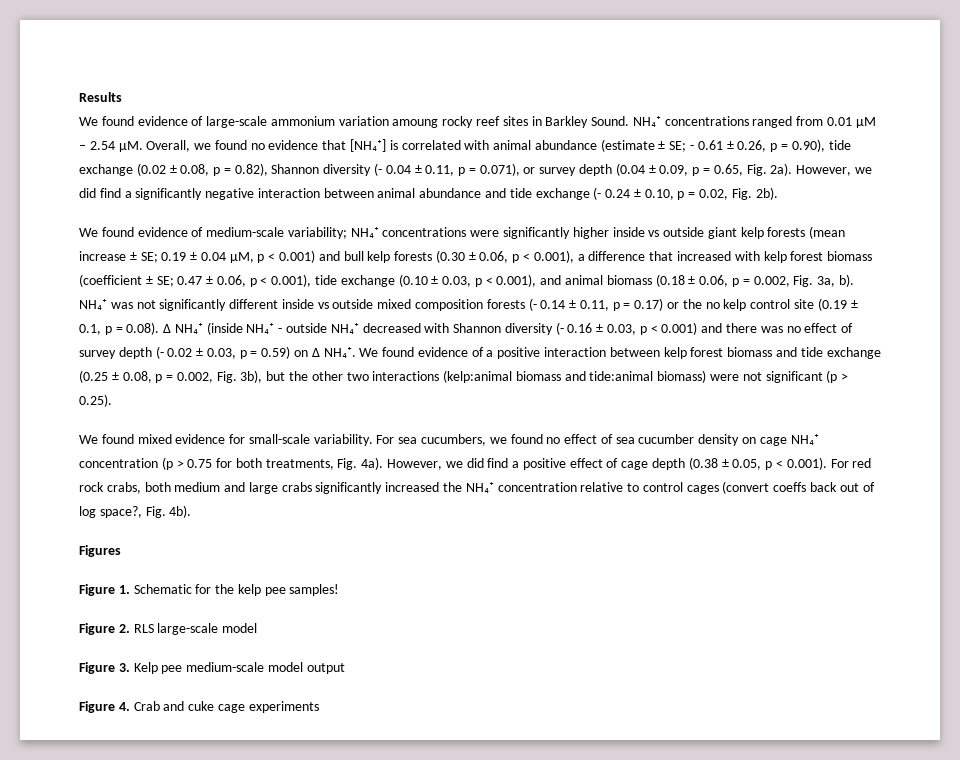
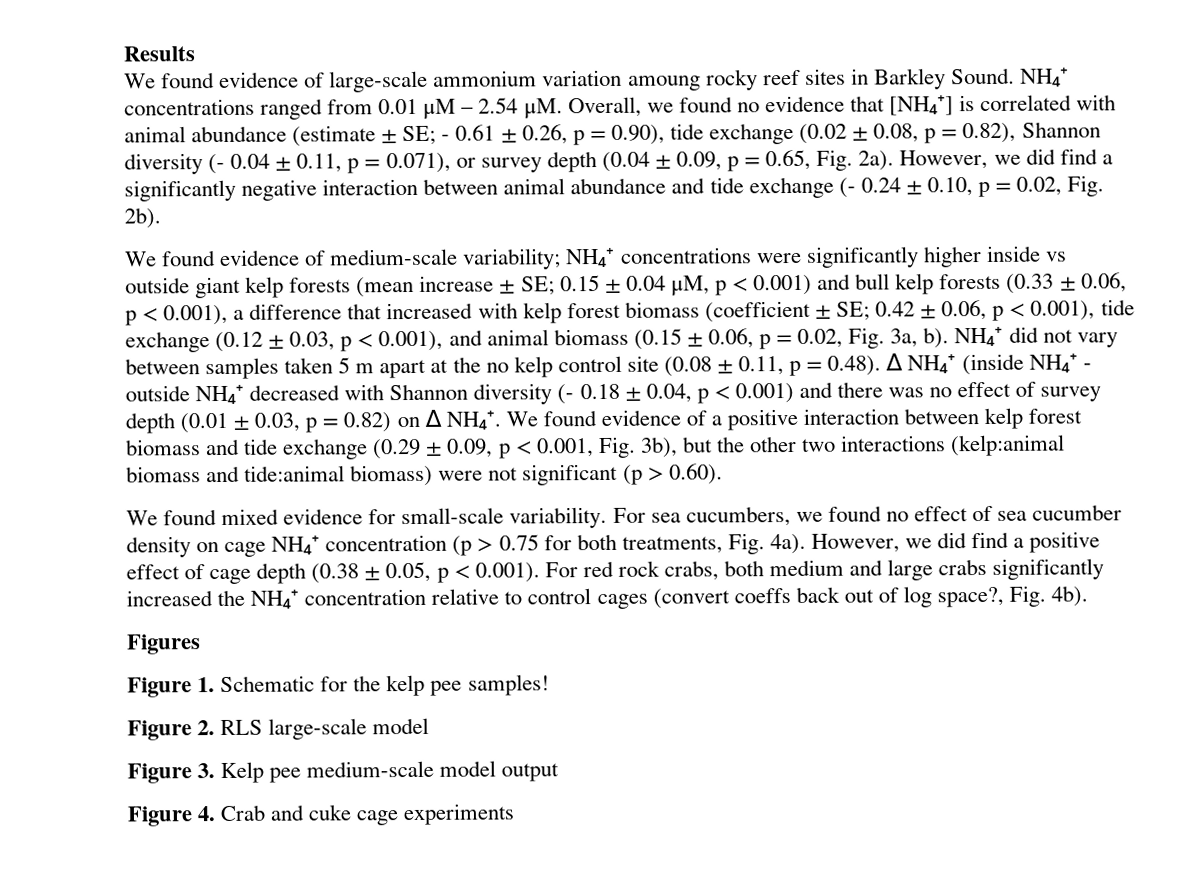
[161,252,187,261] 0.19 -> [559,275,600,292] 0.15
[435,250,465,263] (0.30 -> [1006,273,1055,294] (0.33
[177,276,203,285] 0.47 -> [875,301,916,317] 0.42
[398,274,428,287] (0.10 -> [215,331,264,353] (0.12
[655,274,685,287] (0.18 -> [633,328,682,350] (0.15
[753,276,790,287] 0.002, -> [797,328,844,348] 0.02,
[110,298,680,311] was not significantly different inside vs outside mixed composition forests (- 0.14 ± 0.11, p = 0.17) or -> [1008,326,1118,348] [125,357,449,380] did not vary between samples taken 5 m apart at
[817,298,858,311] [79,322,160,335] (0.19 ± 0.1, p = 0.08). -> [663,355,882,377] (0.08 ± 0.11, p = 0.48).
[567,323,637,335] 0.16 ± 0.03, -> [579,383,692,403] 0.18 ± 0.04,
[155,346,193,359] (- 0.02 -> [180,412,229,434] (0.01
[261,346,291,359] 0.59) -> [343,412,392,433] 0.82)
[79,370,213,383] (0.25 ± 0.08, p = 0.002, -> [373,438,594,460] (0.29 ± 0.09, p < 0.001,
[79,394,112,407] 0.25). -> [668,463,723,485] 0.60).

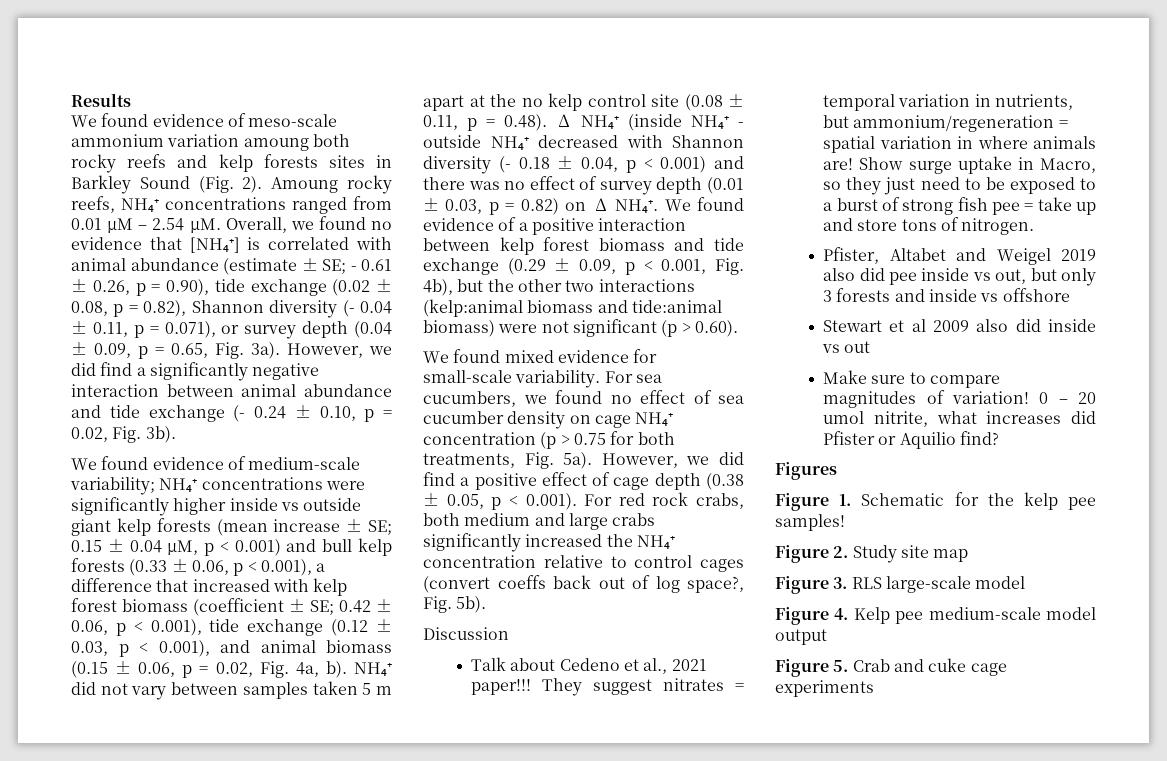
[329,70,429,93] large-scale -> [248,114,338,127] meso-scale
[705,67,1015,91] rocky reef sites in Barkley Sound. -> [312,134,350,147] [71,154,392,173] [71,175,392,194] [71,196,115,213] both rocky reefs and kelp forests sites in Barkley Sound (Fig. 2). Amoung rocky reefs,
[858,150,895,171] 2a). -> [251,342,280,359] 3a).
[124,207,161,229] 2b). -> [145,426,176,443] 3b).
[890,328,919,348] 3a, -> [295,662,319,677] 4a,
[639,436,678,458] 3b), -> [423,279,453,296] 4b),
[769,533,806,555] 4a). -> [563,452,593,469] 5a).
[1051,585,1089,607] 4b). -> [456,596,487,613] [423,627,509,640] [471,657,707,674] [471,678,744,696] [823,94,1074,111] [823,115,1068,132] [823,136,1096,153] [823,156,1096,174] [823,177,1096,195] [823,197,1096,215] [823,217,1035,235] [823,247,1096,265] [823,268,1096,286] [823,288,1070,302] [823,319,1096,332] [822,341,871,353] [823,370,1001,388] [823,390,1096,408] [823,411,1096,427] [823,431,1000,449] 5b). // Discussion // Talk about Cedeno et al., 2021 paper!!! They suggest nitrates = temporal variation in nutrients, but ammonium/regeneration = spatial variation in where animals are! Show surge uptake in Macro, so they just need to be exposed to a burst of strong fish pee = take up and store tons of nitrogen. // Pfister, Altabet and Weigel 2019 also did pee inside vs out, but only 3 forests and inside vs offshore // Stewart et al 2009 also did inside vs out // Make sure to compare magnitudes of variation! 0 – 20 umol nitrite, what increases did Pfister or Aquilio find?
(216, 728) none -> [852,545,969,563] [775,576,848,594] Study site map // Figure 3.
[197,763,216,779] 3. -> [834,608,849,620] 4.
[197,806,217,822] 4. -> [833,660,849,672] 5.

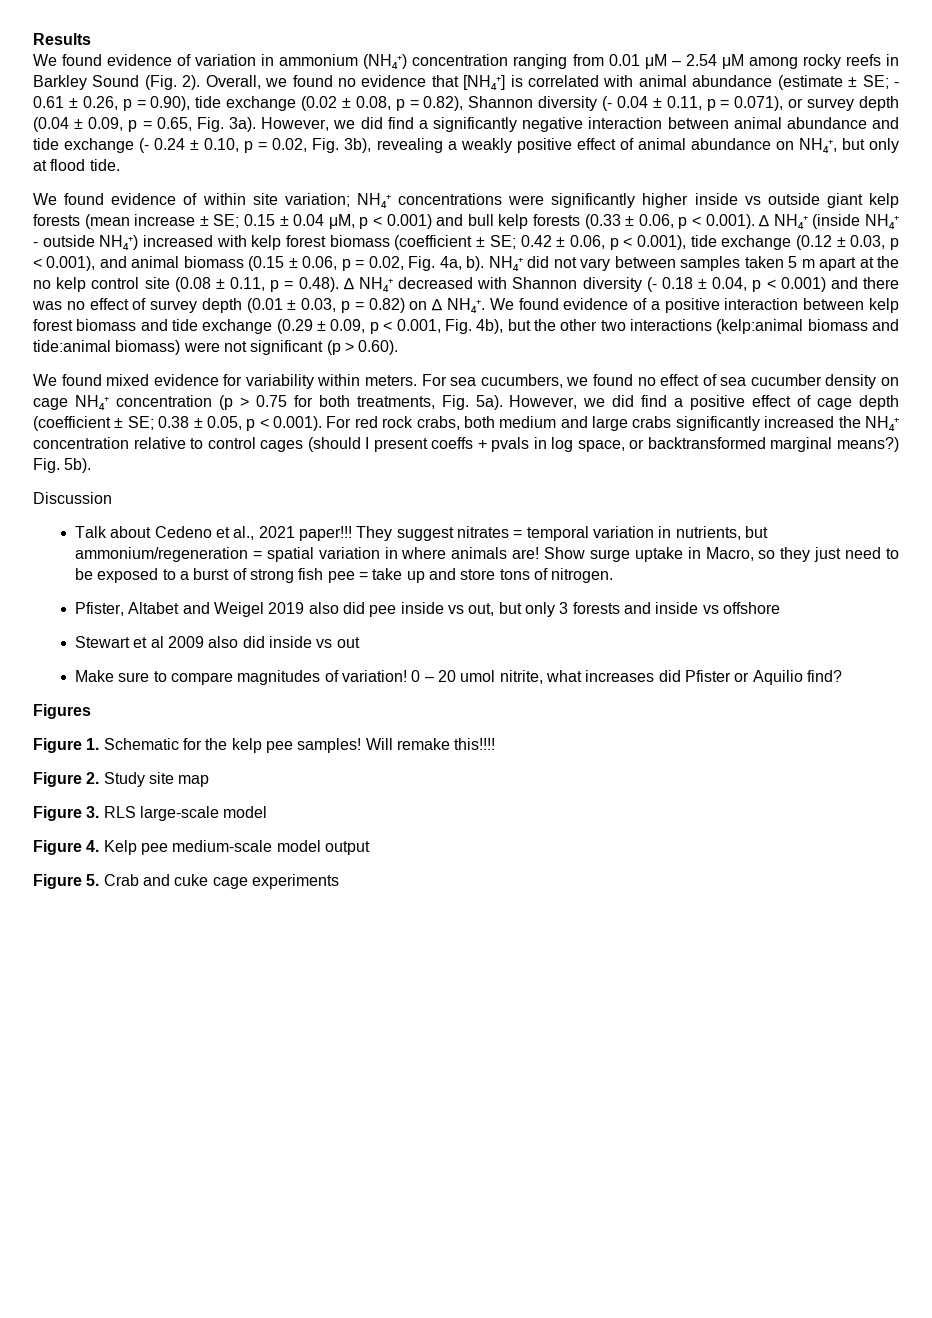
[248,114,338,127] [71,134,350,151] [71,154,365,173] meso-scale ammonium variation amoung both rocky reefs and kelp forests sites -> [195,54,881,69] variation in ammonium (NH₄⁺) concentration ranging from 0.01 μM – 2.54 μM among rocky reefs
[271,175,392,194] [71,196,392,214] [71,218,221,234] Amoung rocky reefs, NH₄⁺ concentrations ranged from 0.01 μM – 2.54 μM. -> (201, 82) none
[145,426,176,443] [71,456,361,470] [70,477,155,495] 3b). // We found evidence of medium-scale variability; -> [344,138,899,153] [33,159,120,171] [33,193,350,207] 3b), revealing a weakly positive effect of animal abundance on NH₄⁺, but only at flood tide. // We found evidence of within site variation;
[260,559,326,576] [71,578,189,592] 0.001), a difference that -> [705,214,900,229] [33,235,139,250] 0.001). ∆ NH₄⁺ (inside NH₄⁺ - outside NH₄⁺)
[628,114,744,131] [423,135,529,150] (inside NH₄⁺ - outside NH₄⁺ -> (393, 284) none
[423,370,601,388] small-scale variability. -> [245,374,418,389] variability within meters.
[706,473,744,490] (0.38 -> [33,416,190,431] (coefficient ± SE; 0.38
[423,575,744,593] (convert coeffs back out of log space?, -> [307,437,899,452] (should I present coeffs + pvals in log space, or backtransformed marginal means?)
(845, 522) none -> [365,738,496,750] Will remake this!!!!

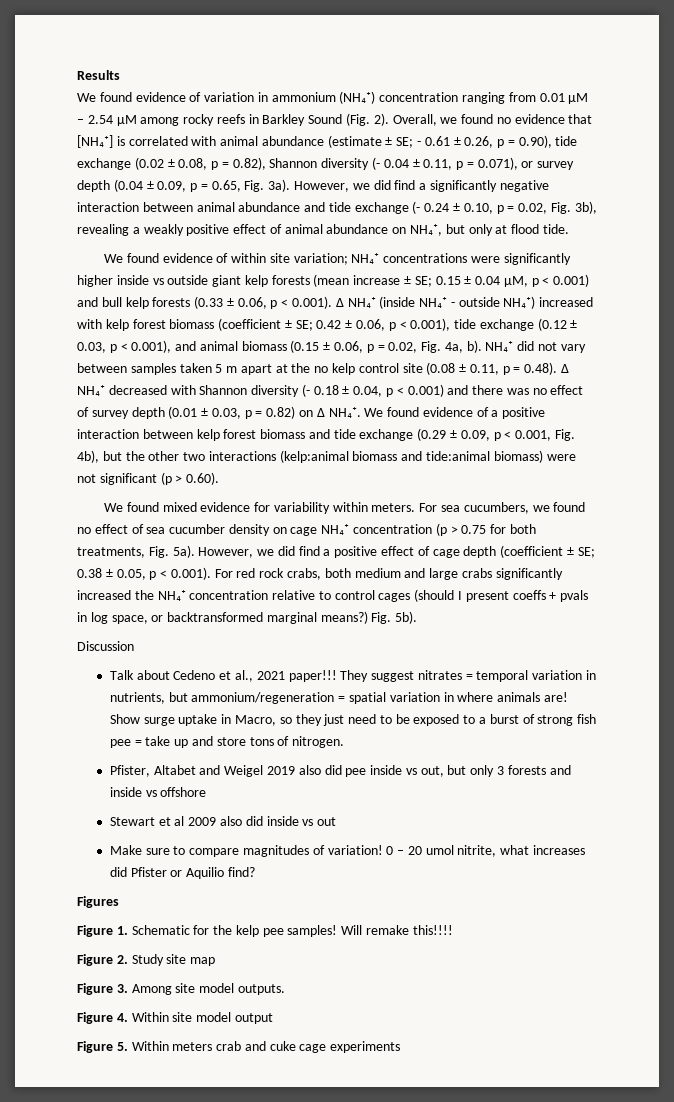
[103,806,268,821] RLS large-scale model -> [131,983,285,995] Among site model outputs.
[103,840,273,855] Kelp pee medium-scale -> [131,1012,193,1022] Within site
[103,874,139,886] Crab -> [131,1041,242,1051] Within meters crab

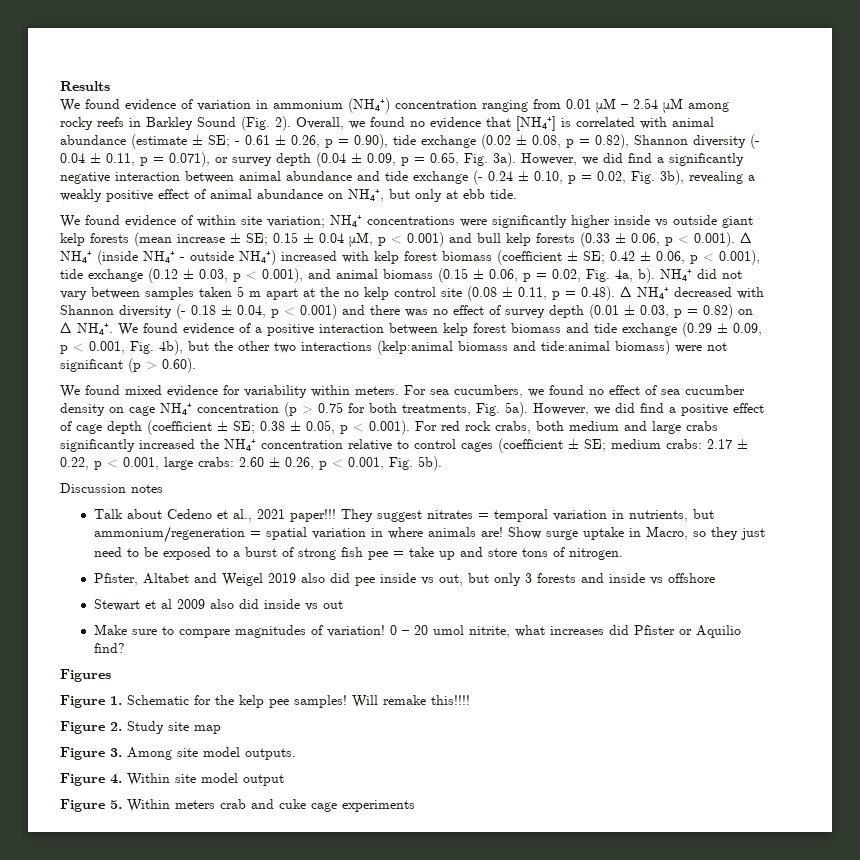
[511,224,540,234] flood -> [463,189,485,199] ebb
[414,589,589,602] [77,611,368,624] (should I present coeffs + pvals in log space, or backtransformed marginal means?) -> [498,438,748,453] [60,457,384,470] (coefficient ± SE; medium crabs: 2.17 ± 0.22, p < 0.001, large crabs: 2.60 ± 0.26, p < 0.001,
(134, 646) none -> [131,484,163,493] notes

